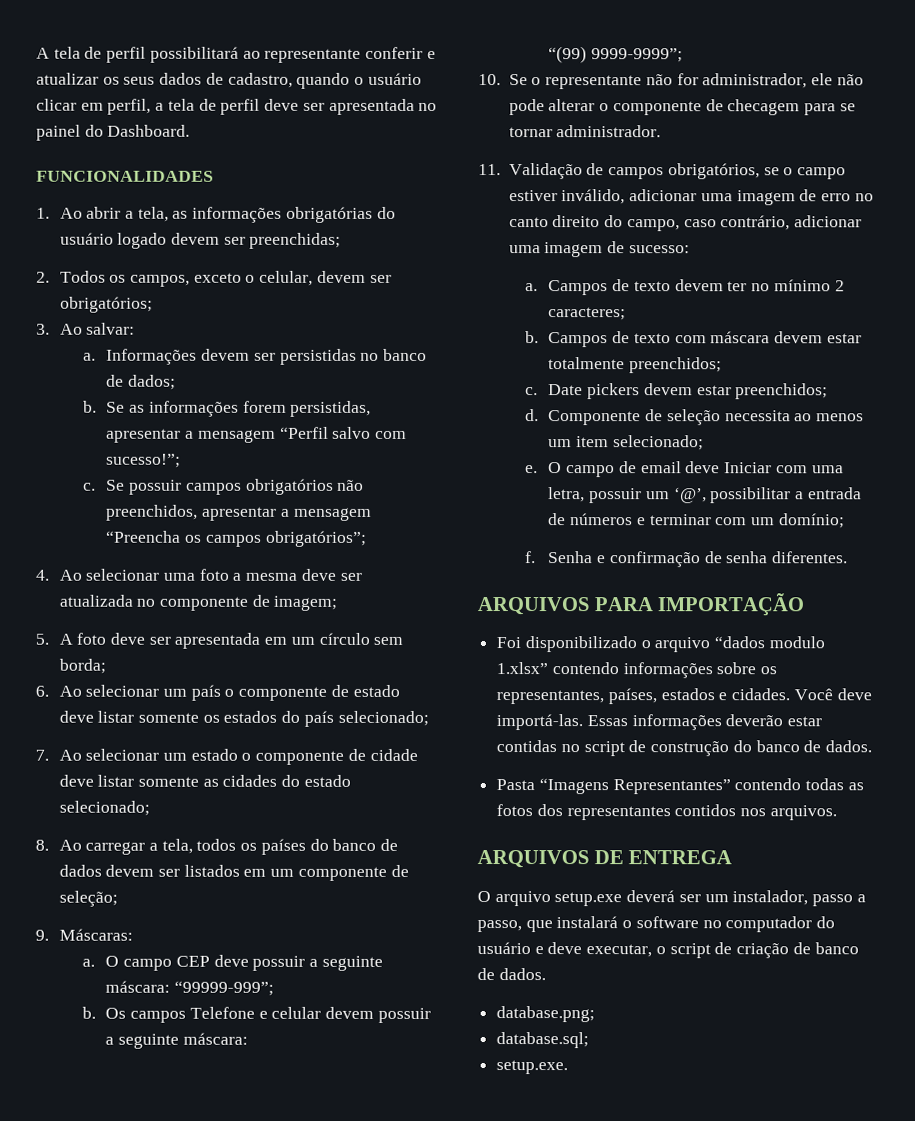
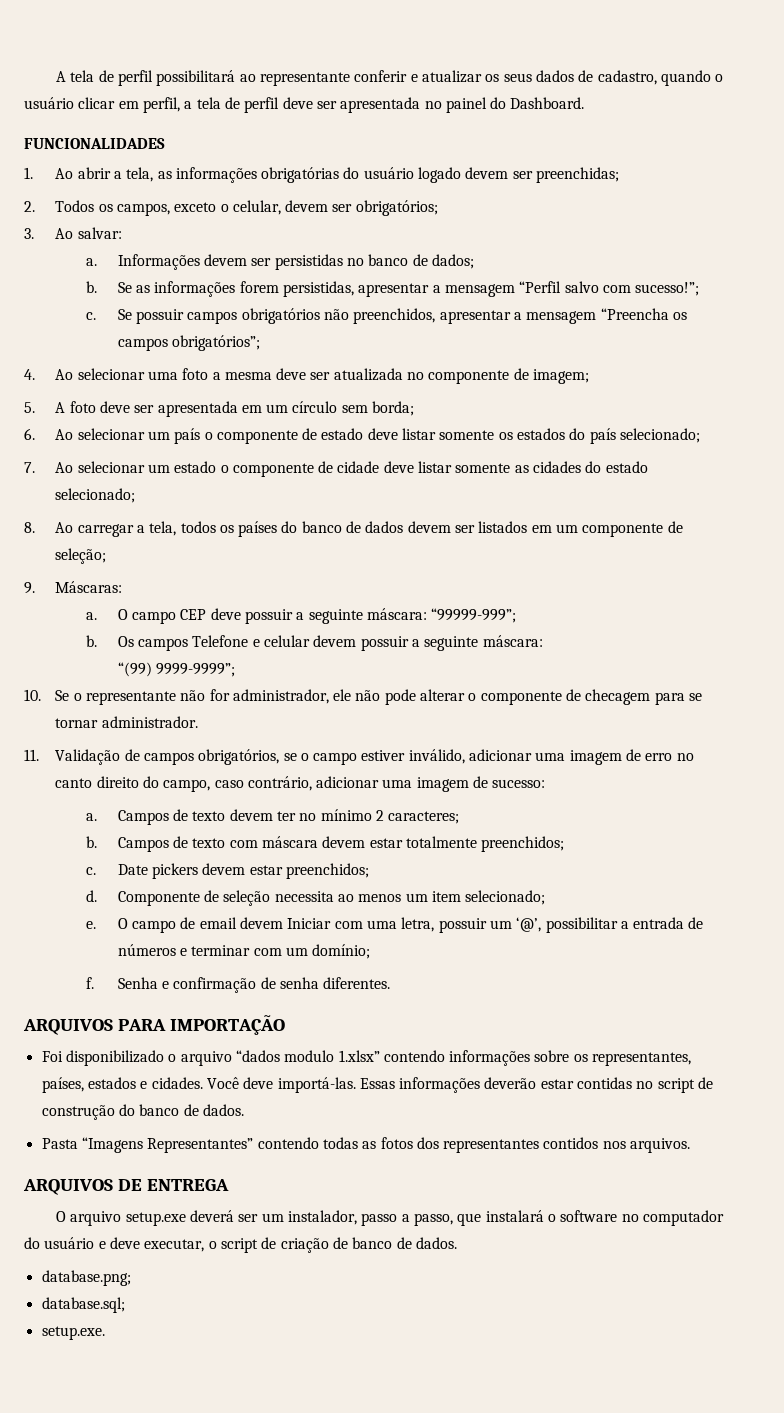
[685,461,721,474] deve -> [239,917,283,929] devem

